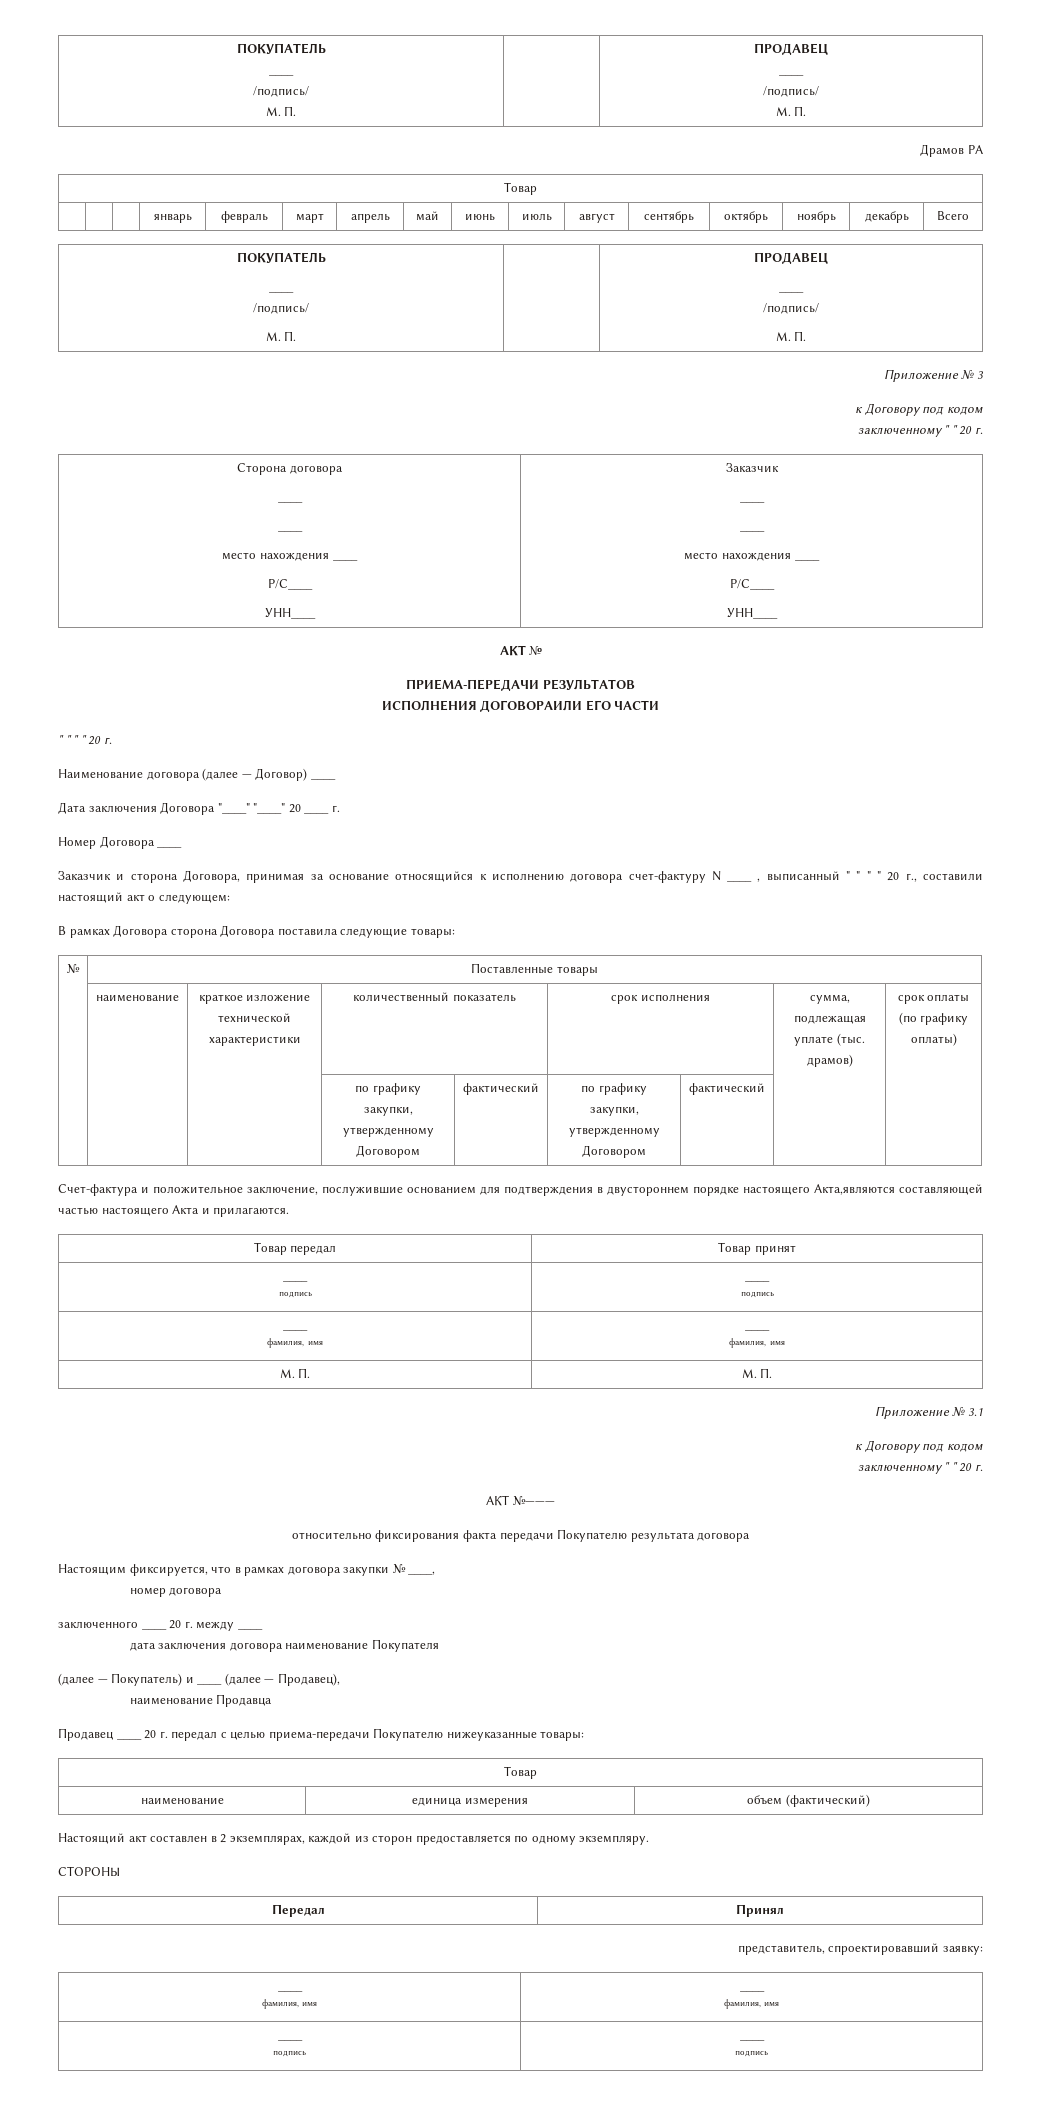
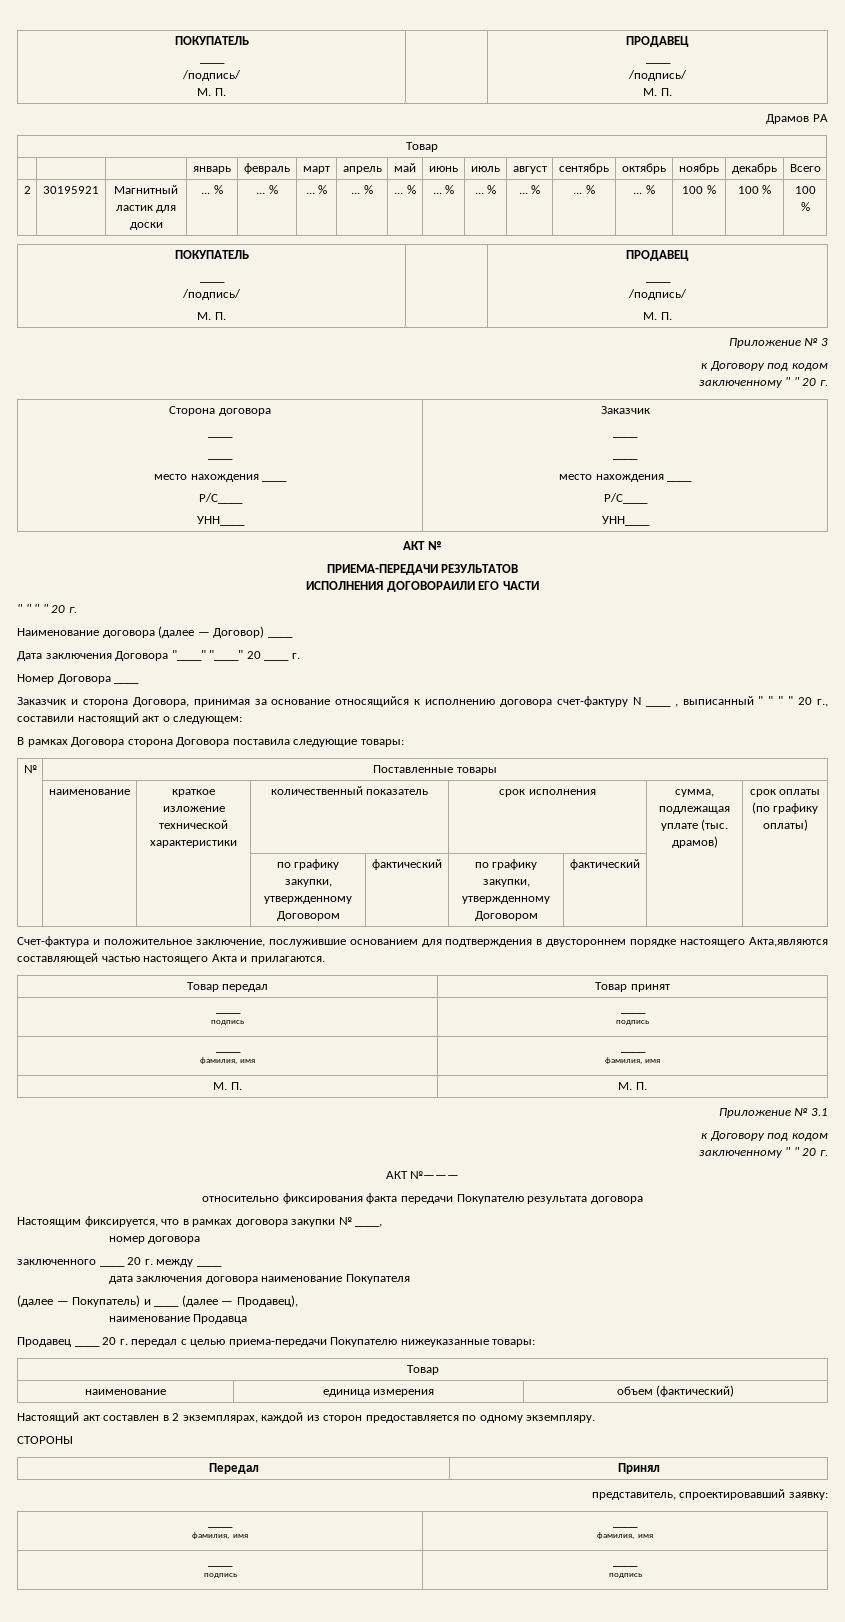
(969, 215) none -> [23,186,31,194] [43,186,99,194] [114,185,178,194] [115,205,177,213] [129,222,163,230] [201,185,223,194] [256,185,278,194] [305,185,328,194] [351,185,373,194] [394,185,416,194] [432,185,455,194] [474,185,497,194] [518,185,541,194] [573,185,595,194] [633,185,655,194] [682,185,716,194] [737,185,772,194] [794,186,816,194] [800,202,810,211] // 2 | 30195921 | Магнитный ластик для доски | ... % | ... % | ... % | ... % | ... % | ... % | ... % | ... % | ... % | ... % | 100 % | 100 % | 100 %

